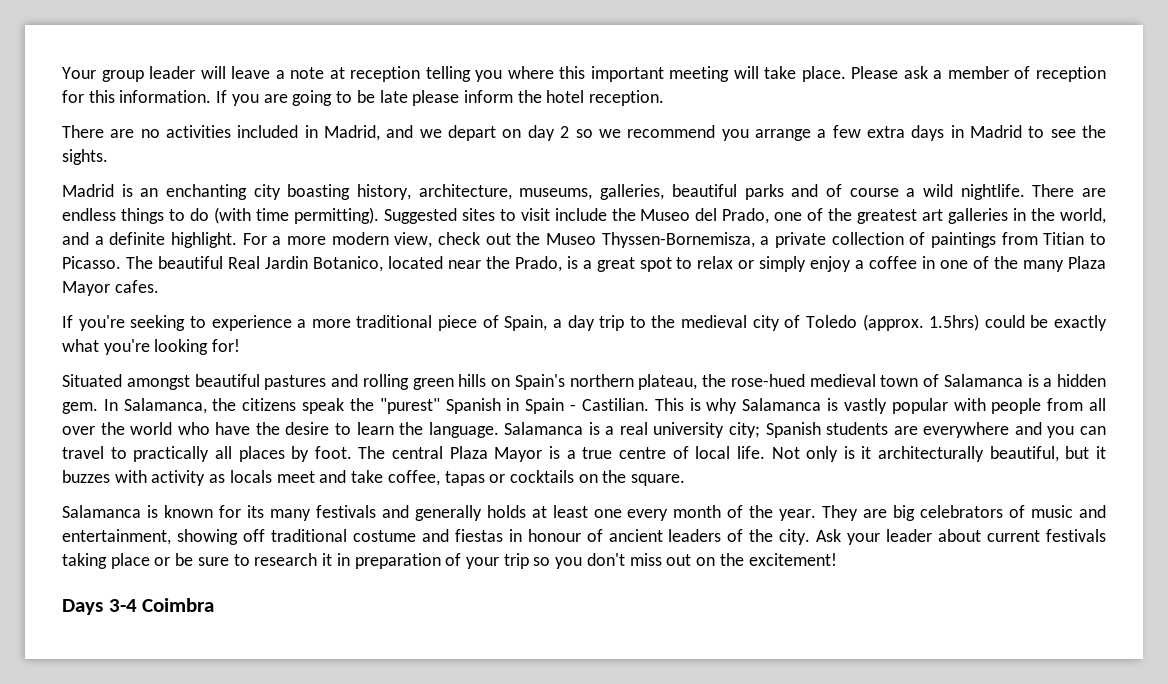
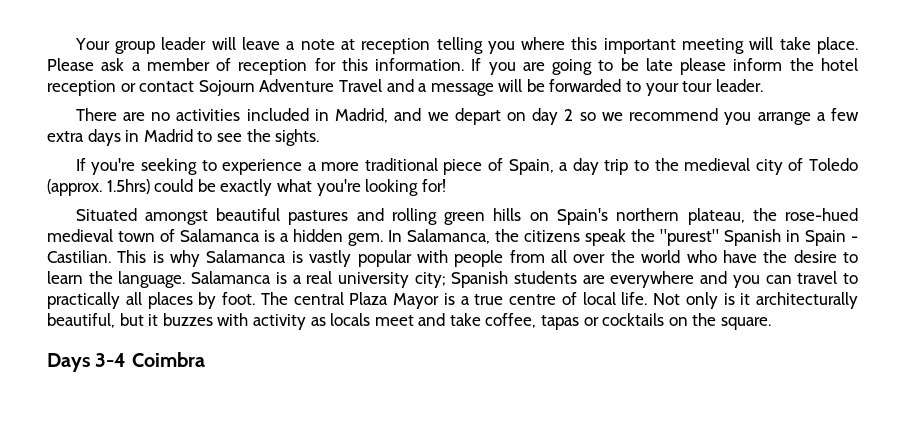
[589,90,665,106] reception. -> [47,79,763,96] reception or contact Sojourn Adventure Travel and a message will be forwarded to your tour leader.
[62,184,1107,200] [62,207,1107,224] [62,232,1106,248] [62,256,1106,272] [62,280,159,296] // Madrid is an enchanting city boasting history, architecture, museums, galleries, beautiful parks and of course a wild nightlife. There are endless things to do (with time permitting). Suggested sites to visit include the Museo del Prado, one of the greatest art galleries in the world, and a definite highlight. For a more modern view, check out the Museo Thyssen-Bornemisza, a private collection of paintings from Titian to Picasso. The beautiful Real Jardin Botanico, located near the Prado, is a great spot to relax or simply enjoy a coffee in one of the many Plaza Mayor cafes. -> (320, 137) none
[62,505,1107,521] [62,529,1107,545] [62,553,837,569] // Salamanca is known for its many festivals and generally holds at least one every month of the year. They are big celebrators of music and entertainment, showing off traditional costume and fiestas in honour of ancient leaders of the city. Ask your leader about current festivals taking place or be sure to research it in preparation of your trip so you don't miss out on the excitement! -> (772, 323) none

